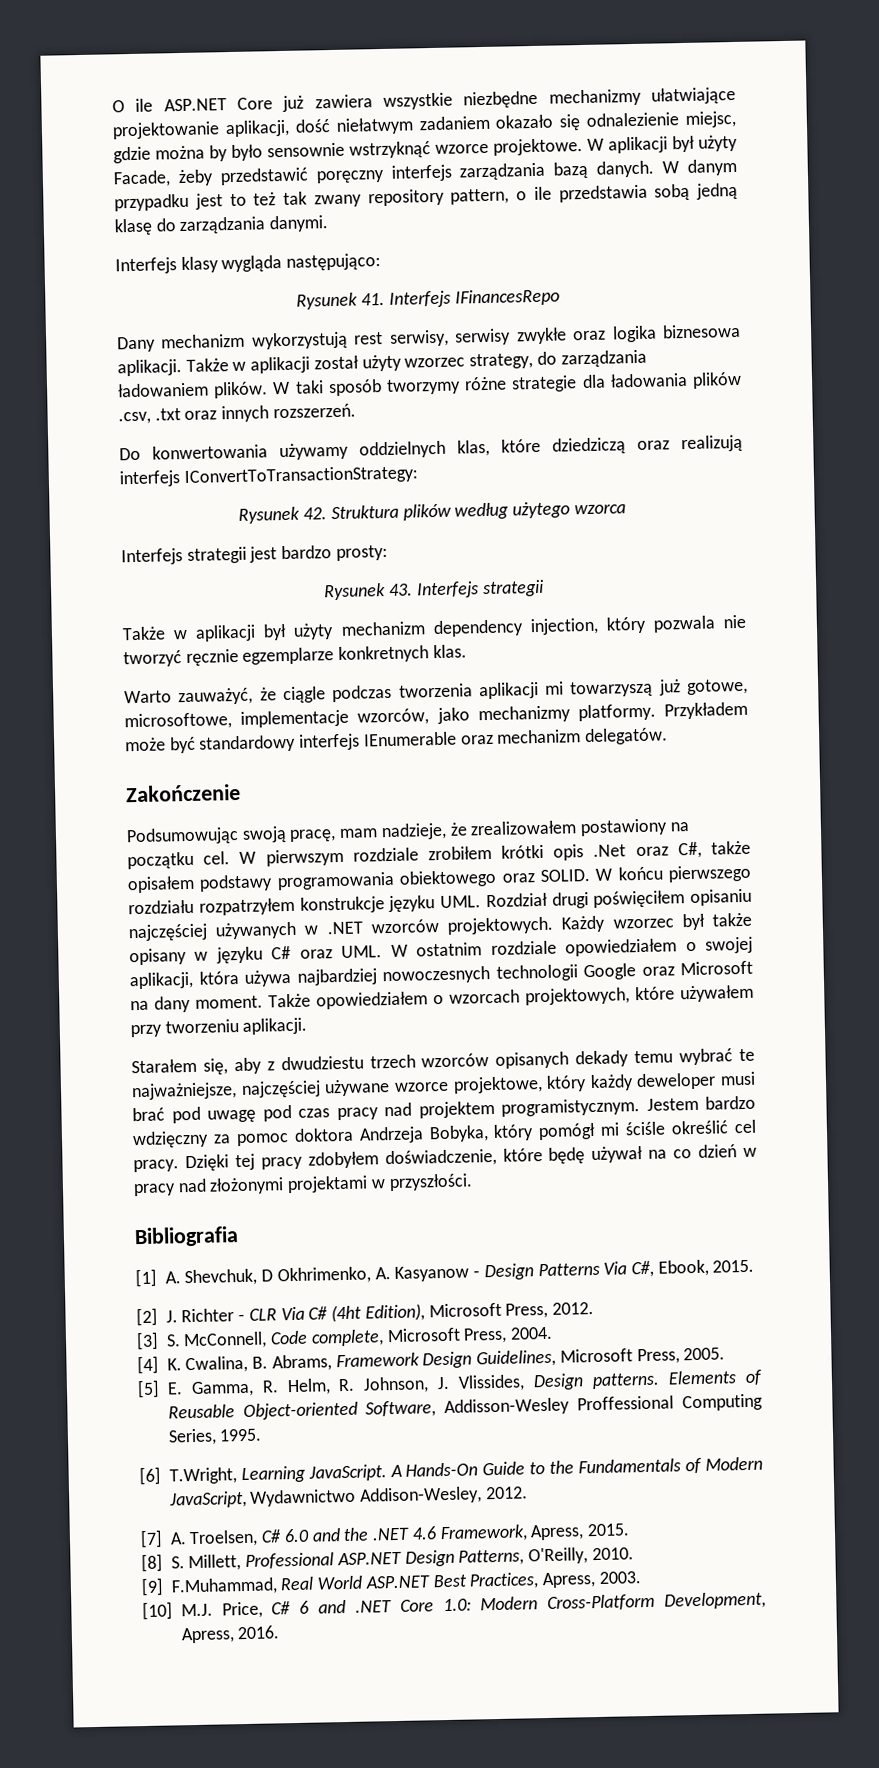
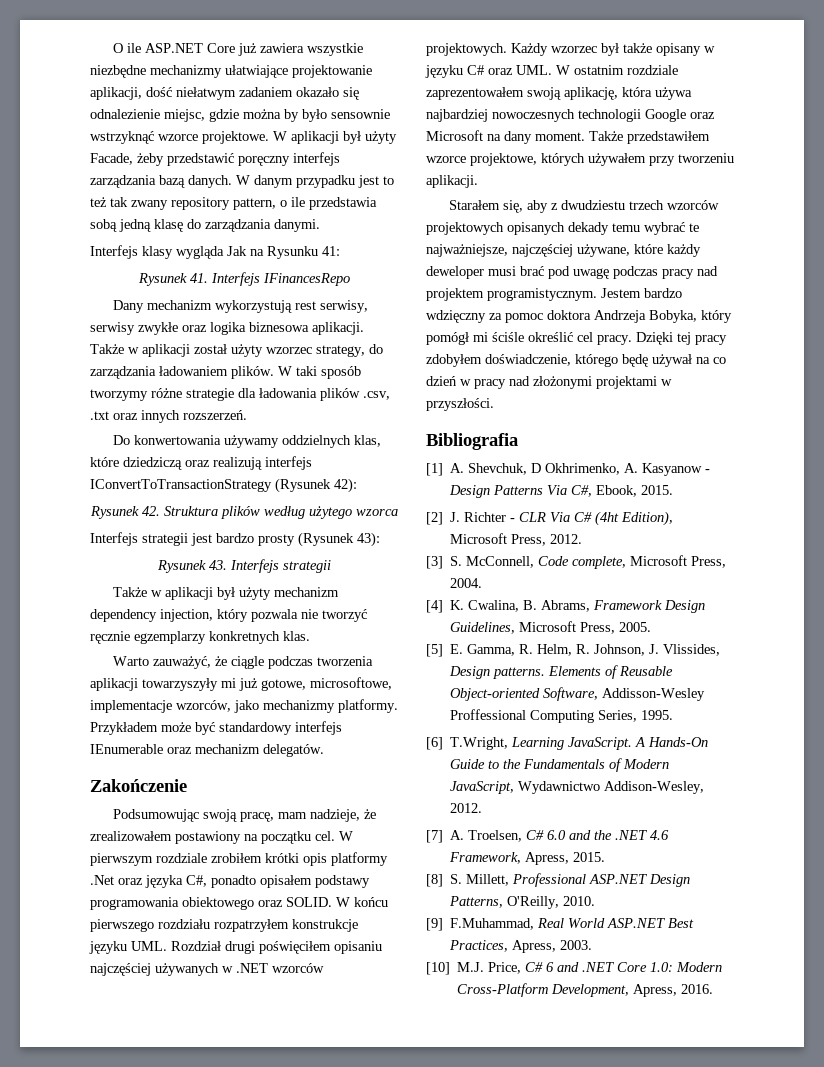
[286,253,382,271] następująco: -> [227,246,340,259] Jak na Rysunku 41:
[183,465,418,487] IConvertToTransactionStrategy: -> [90,478,357,493] IConvertToTransactionStrategy (Rysunek 42):
[335,544,388,562] prosty: -> [258,532,380,547] prosty (Rysunek 43):
[242,647,335,665] egzemplarze -> [134,631,206,644] egzemplarzy
[544,680,654,698] mi towarzyszą -> [142,678,236,691] towarzyszyły mi
(585, 852) none -> [331,852,388,866] platformy
[677,840,751,859] C#, także -> [145,875,256,888] języka C#, ponadto
[565,936,753,957] [129,971,194,990] opowiedziałem o swojej aplikacji, -> [426,87,618,100] zaprezentowałem swoją aplikację,
[316,986,675,1010] opowiedziałem o wzorcach projektowych, które -> [627,131,710,144] [426,153,585,166] przedstawiłem wzorce projektowe, których
(490, 1060) none -> [426,222,504,235] projektowych
[324,1075,588,1097] używane wzorce projektowe, który -> [577,244,663,257] używane, które
[262,1104,330,1122] pod czas -> [613,266,658,279] podczas
[502,1148,543,1162] które -> [575,354,618,367] którego

